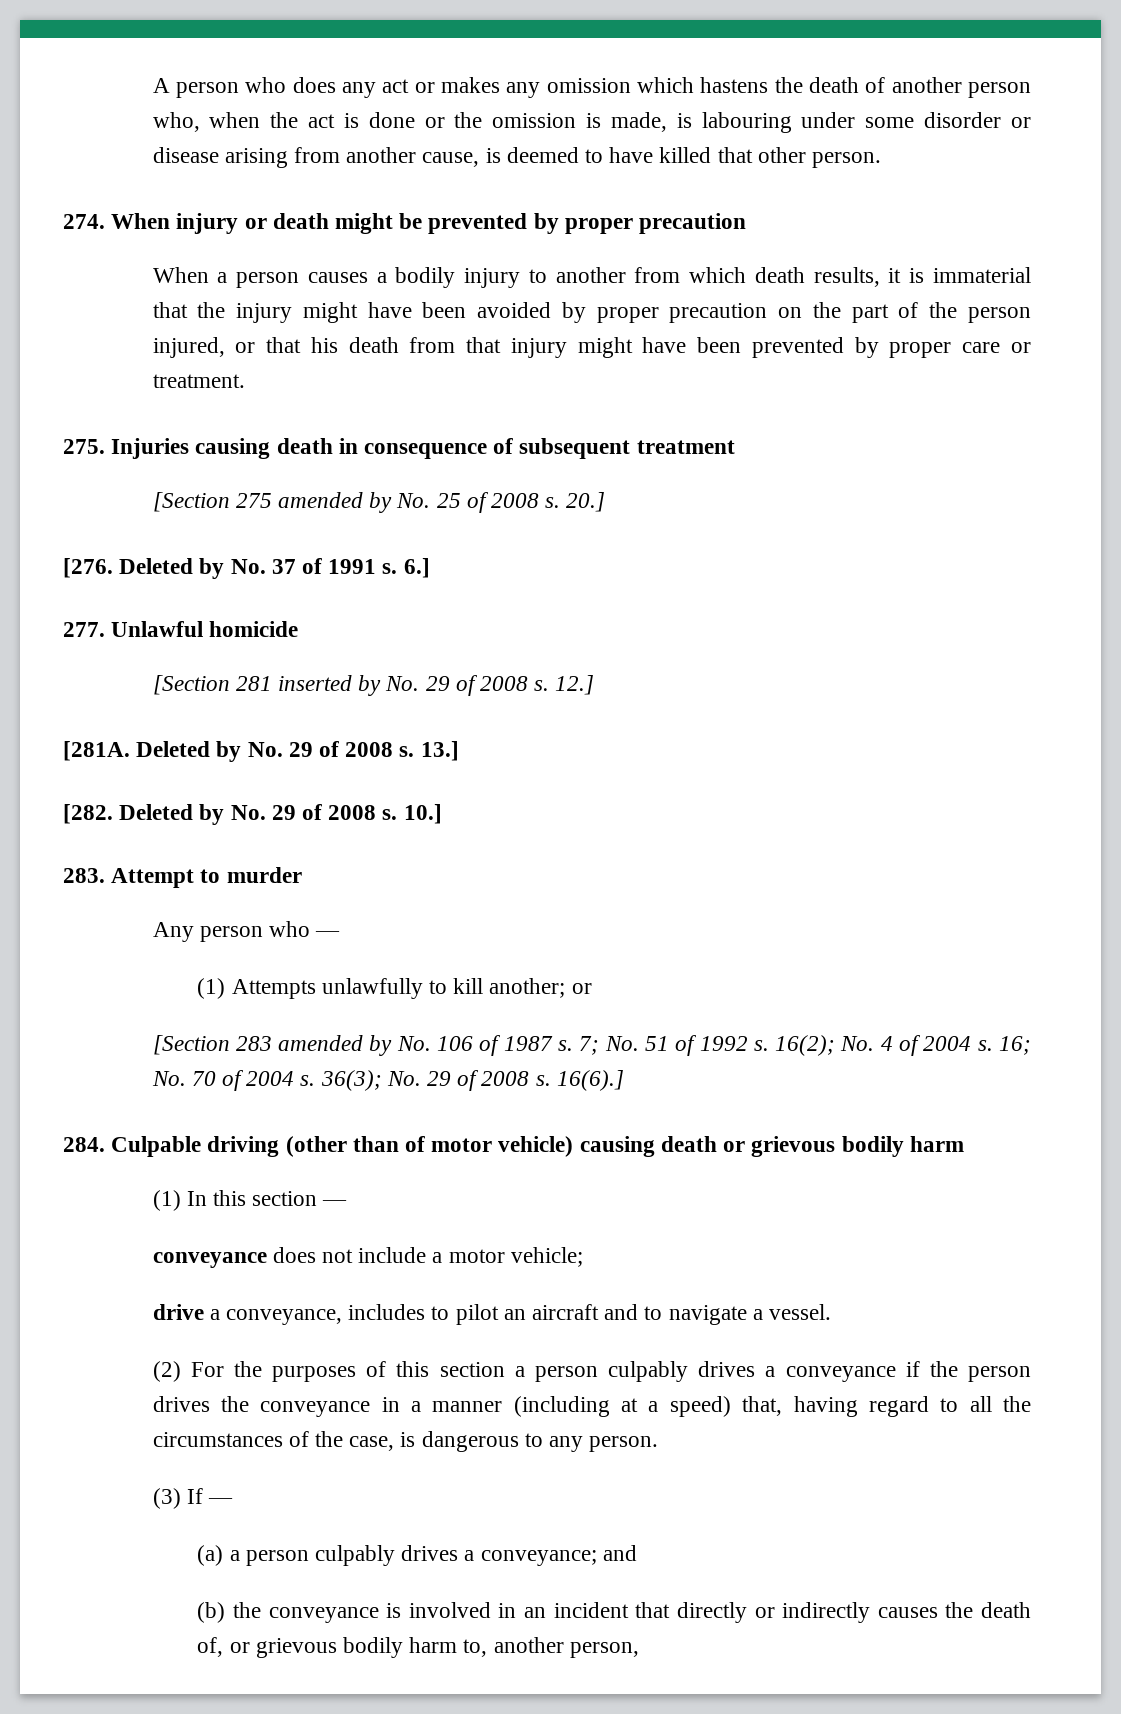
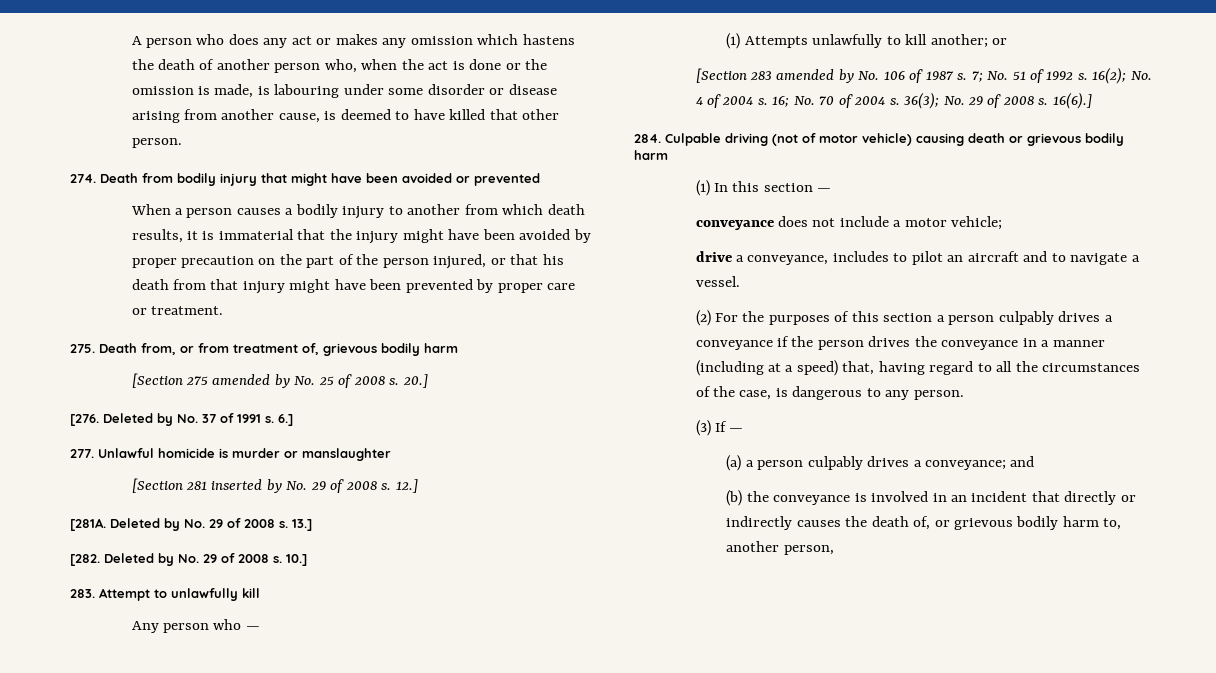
[111,213,747,234] When injury or death might be prevented by proper precaution -> [100,173,540,186] Death from bodily injury that might have been avoided or prevented
[111,438,735,459] Injuries causing death in consequence of subsequent treatment -> [99,343,458,356] Death from, or from treatment of, grievous bodily harm
(299, 629) none -> [219,448,391,461] is murder or manslaughter
[226,867,302,883] murder -> [171,588,260,601] unlawfully kill
[285,1136,399,1157] (other than -> [772,134,798,146] (not

